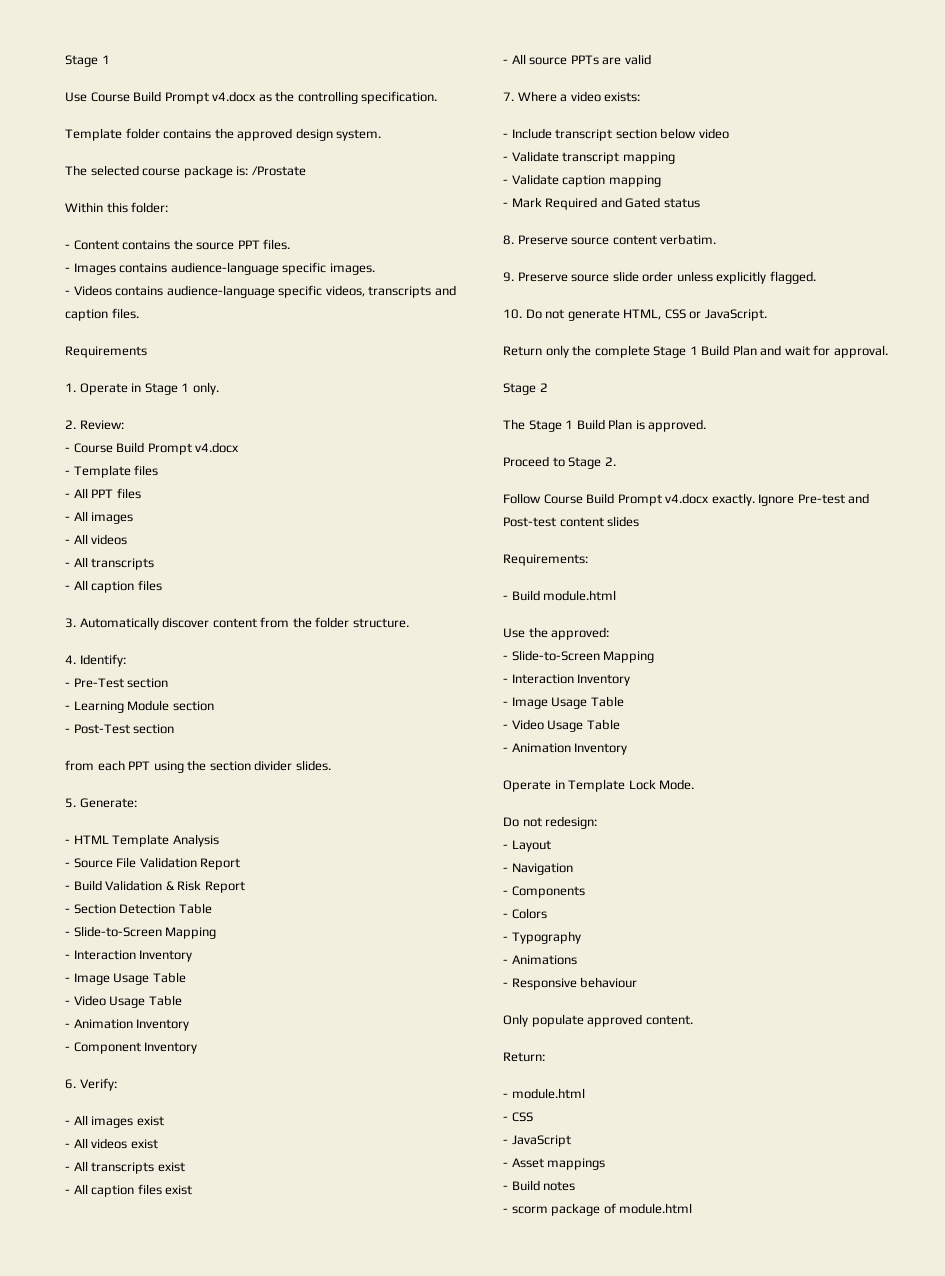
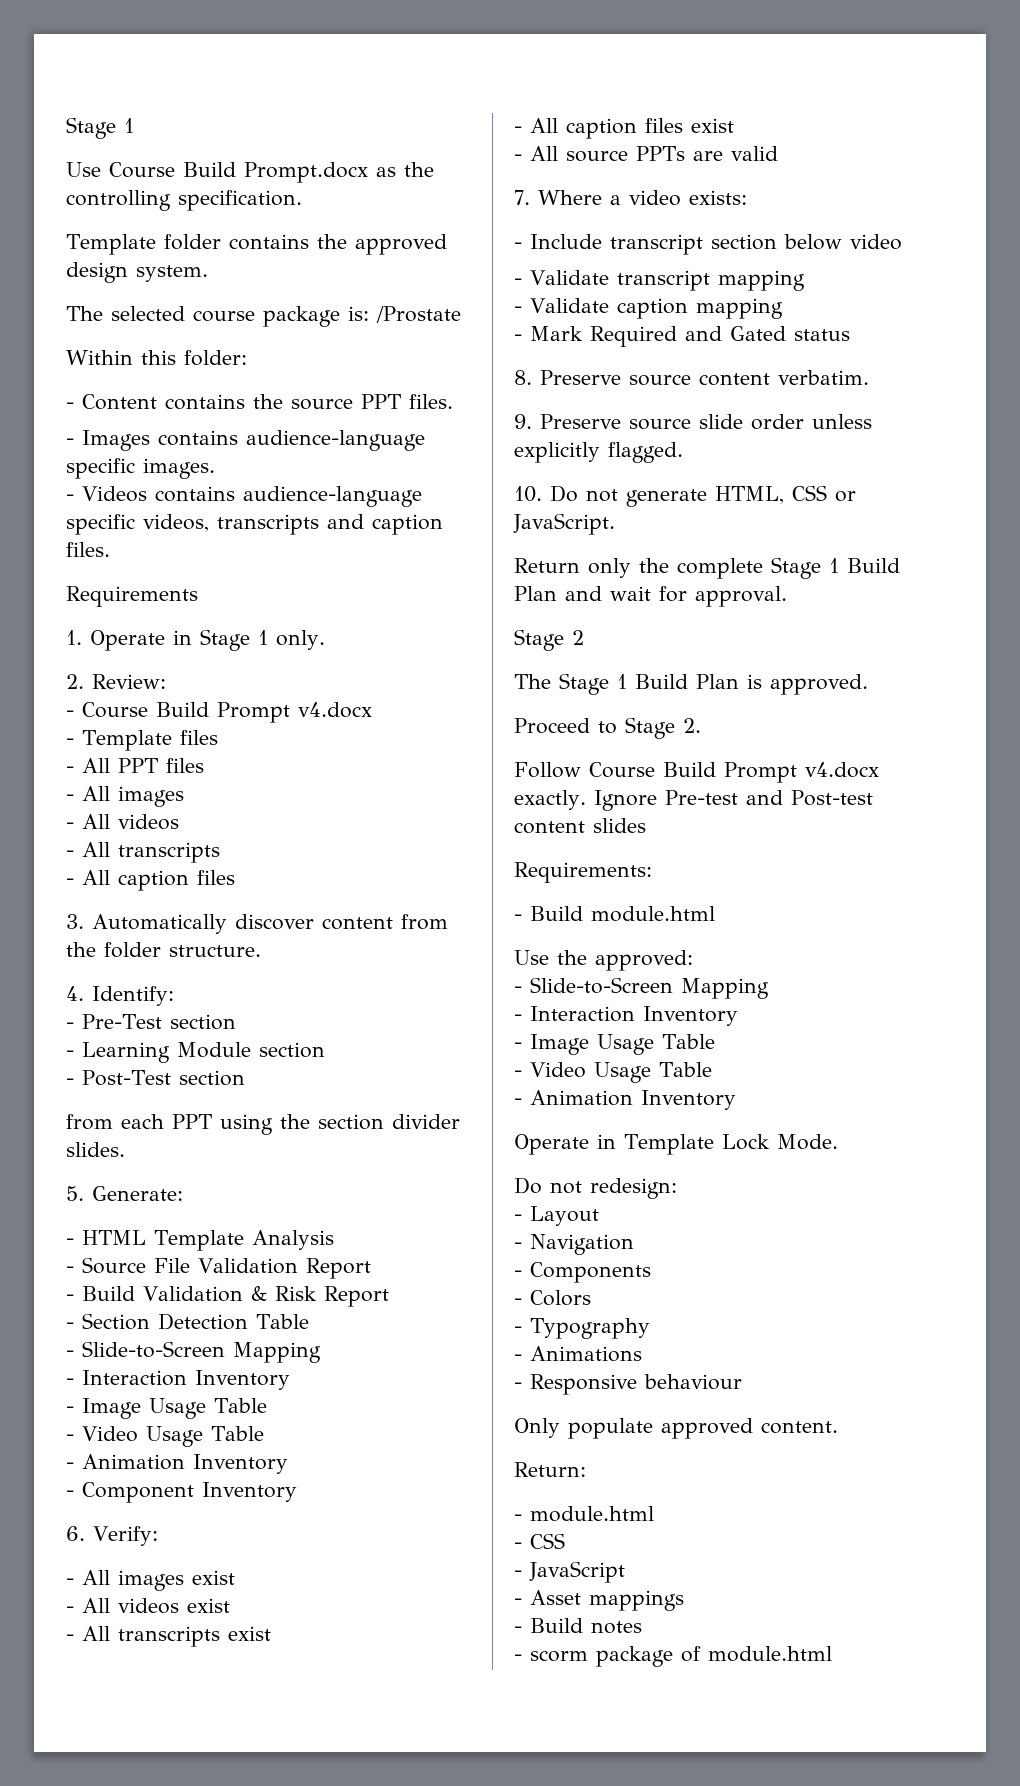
[164,91,257,104] Prompt v4.docx -> [244,162,368,183] Prompt.docx

